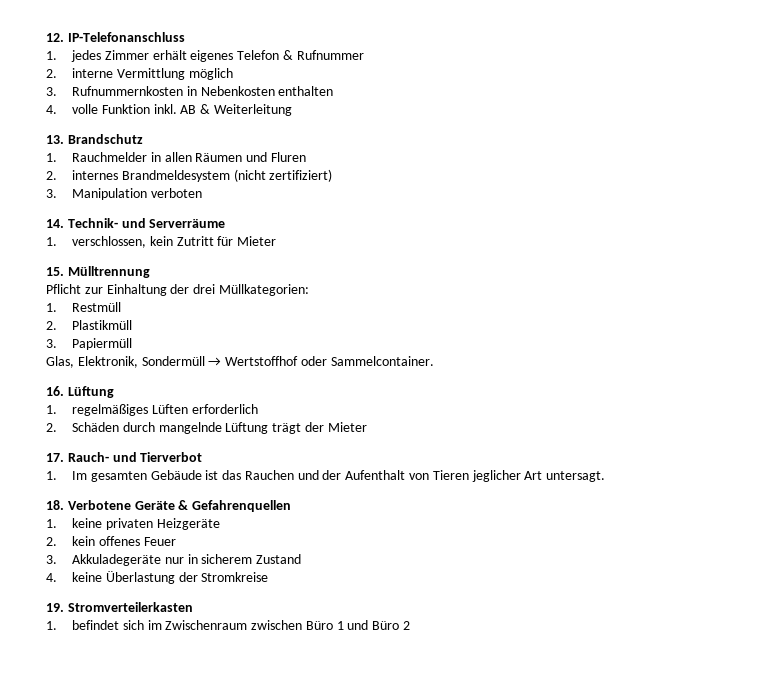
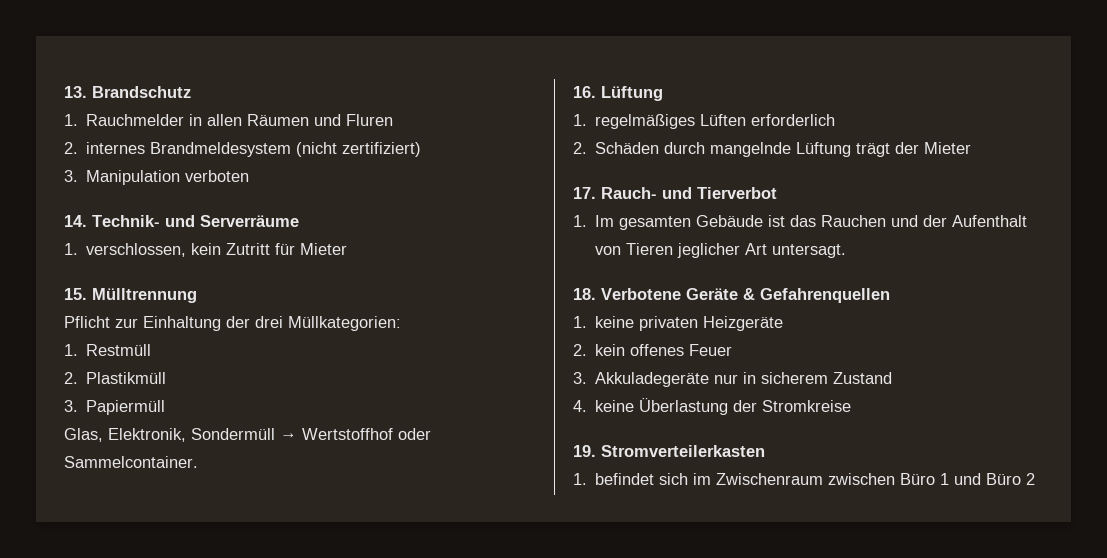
[46,32,185,42] [46,50,364,62] [46,68,233,80] [46,86,334,96] [46,104,292,116] 12. IP-Telefonanschluss // 1. jedes Zimmer erhält eigenes Telefon & Rufnummer // 2. interne Vermittlung möglich // 3. Rufnummernkosten in Nebenkosten enthalten // 4. volle Funktion inkl. AB & Weiterleitung // -> (64, 92) none

